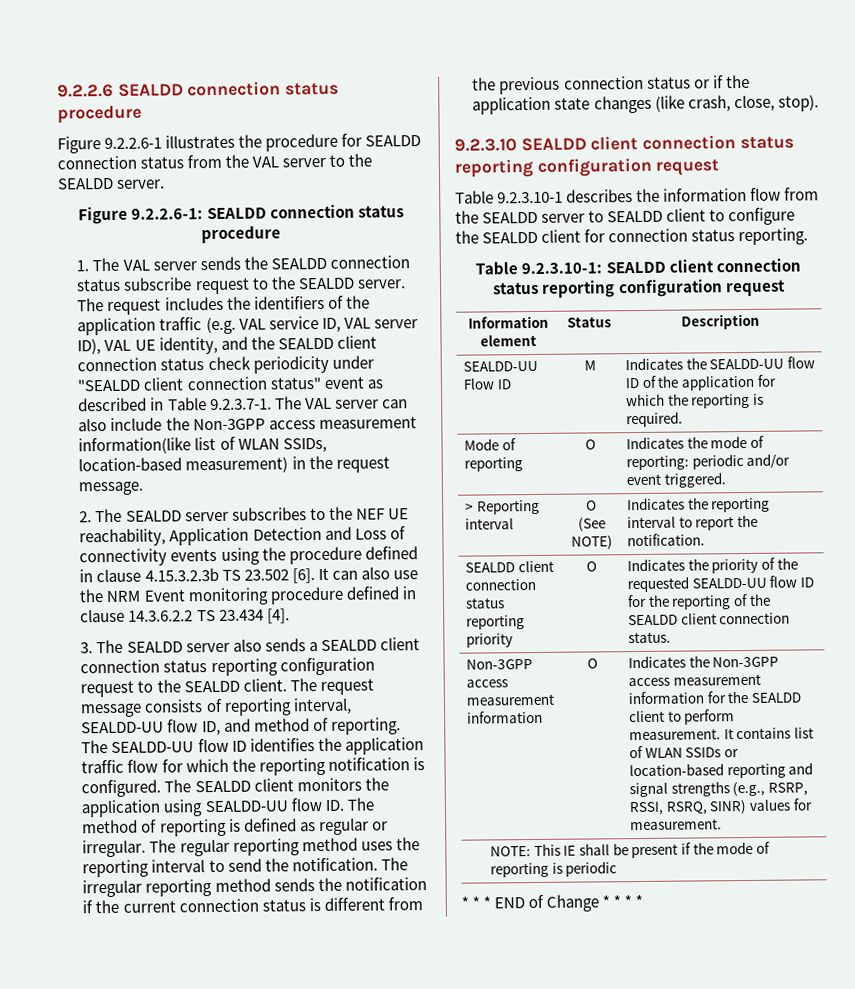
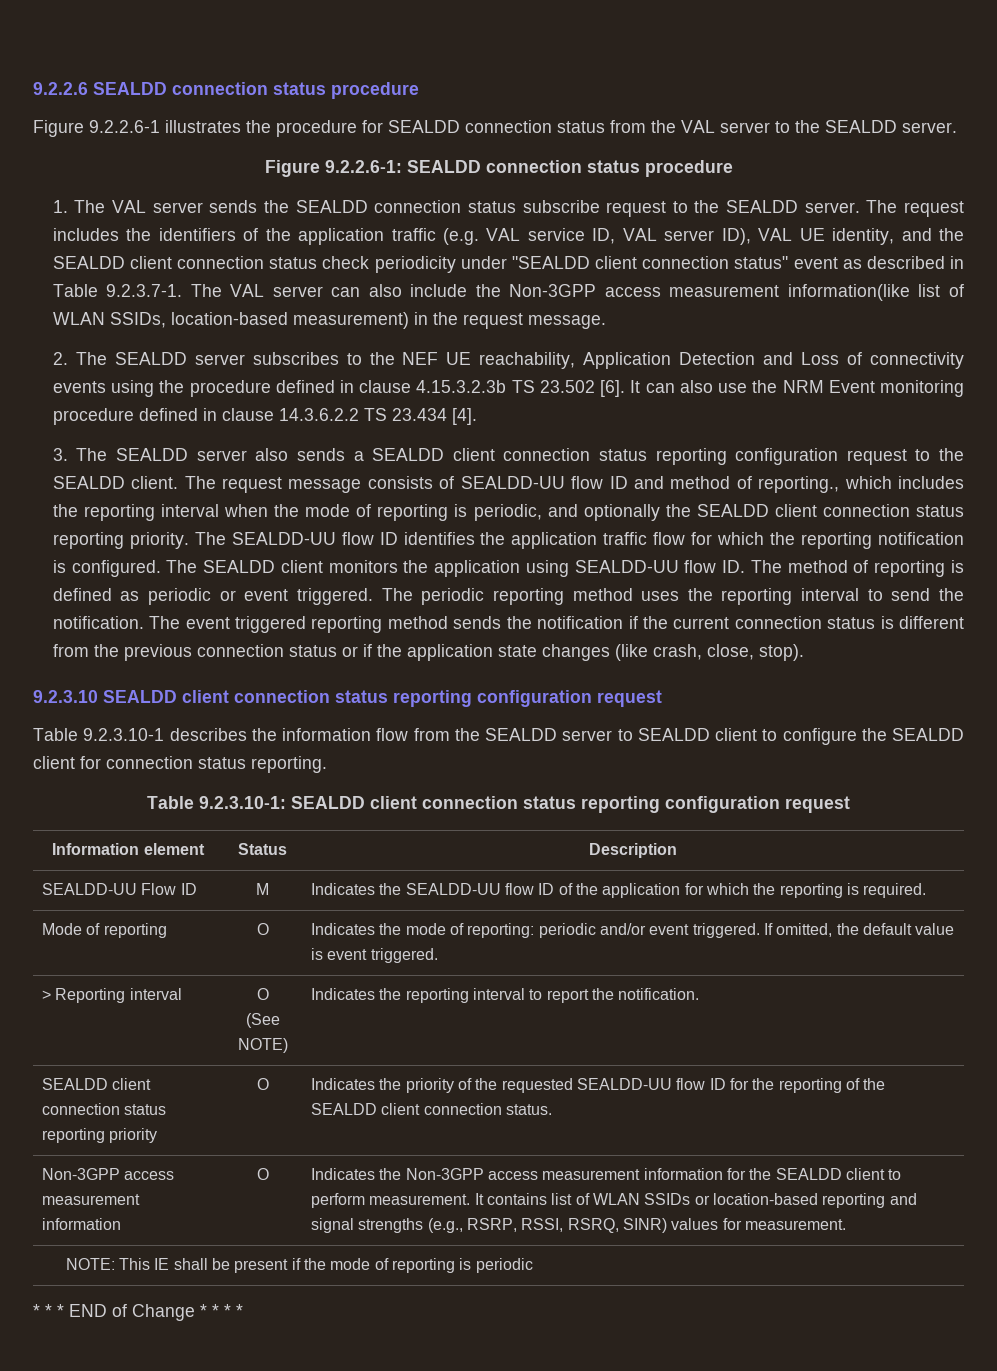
[223,697,352,716] [81,719,221,736] reporting interval, SEALDD-UU flow ID, -> [460,476,628,489] SEALDD-UU flow ID
[330,717,401,735] reporting. -> [758,476,965,493] [52,504,965,521] [52,532,189,549] reporting., which includes the reporting interval when the mode of reporting is periodic, and optionally the SEALDD client connection status reporting priority.
[318,817,388,836] [82,838,230,858] regular or irregular. The regular -> [148,588,485,605] periodic or event triggered. The periodic
[82,879,143,898] irregular -> [185,616,307,633] event triggered
(726, 480) none -> [763,923,955,937] [311,948,438,963] If omitted, the default value is event triggered.

